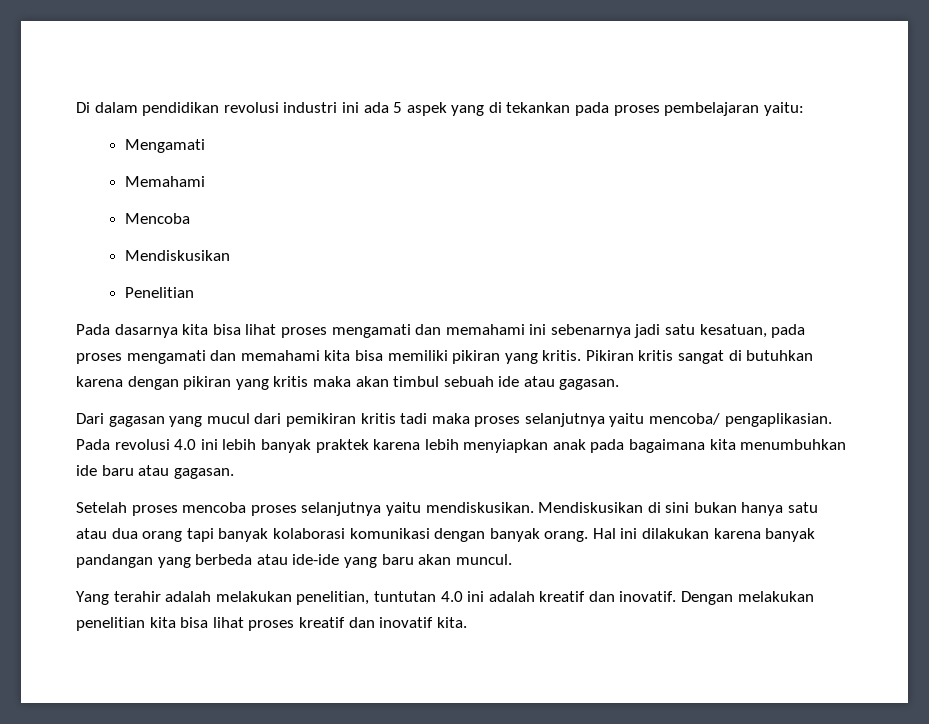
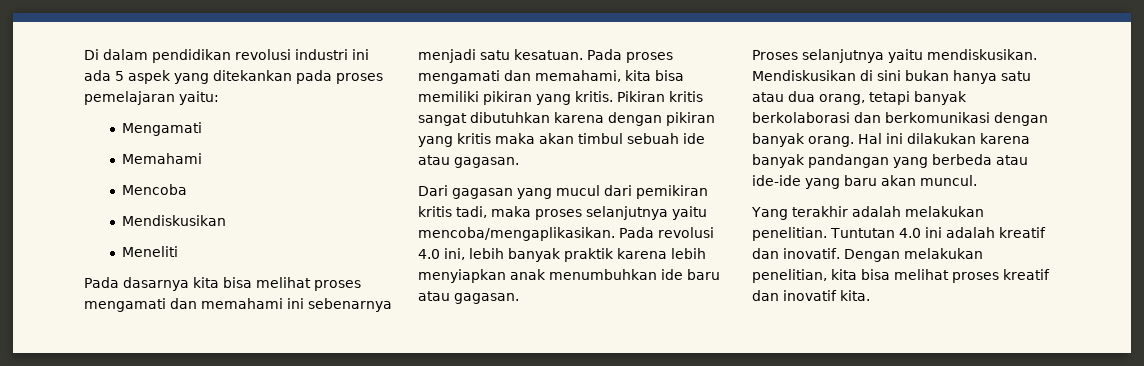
[488,102,760,116] di tekankan pada proses pembelajaran -> [213,70,383,84] [84,91,175,105] ditekankan pada proses pemelajaran
[124,287,194,298] Penelitian -> [121,246,178,257] Meneliti
[245,324,277,335] lihat -> [256,277,311,288] melihat
[634,324,806,338] [76,350,320,364] jadi satu kesatuan, pada proses mengamati dan memahami -> [418,49,673,63] [418,70,621,84] menjadi satu kesatuan. Pada proses mengamati dan memahami,
[728,350,814,361] di butuhkan -> [470,112,550,123] dibutuhkan
[400,413,428,424] tadi -> [456,206,487,218] tadi,
[649,413,832,427] mencoba/ pengaplikasian. -> [418,227,615,241] mencoba/mengaplikasikan.
[200,439,218,450] ini -> [444,248,465,260] ini,
[315,439,369,453] praktek -> [564,248,614,262] praktik
[590,439,736,453] pada bagaimana kita -> (546, 274) none
[76,502,297,516] Setelah proses mencoba proses -> [752,50,798,60] Proses
[142,528,430,542] orang tapi banyak kolaborasi komunikasi -> [819,91,967,105] [752,112,990,123] orang, tetapi banyak berkolaborasi dan berkomunikasi
[113,591,161,602] terahir -> [791,206,848,217] terakhir
[296,591,436,605] penelitian, tuntutan -> [752,227,895,241] penelitian. Tuntutan
[76,617,244,631] penelitian kita bisa lihat -> [752,269,949,283] penelitian, kita bisa melihat

